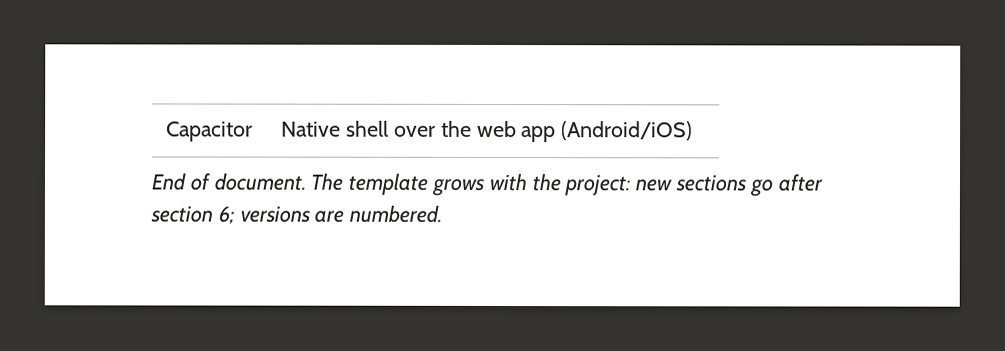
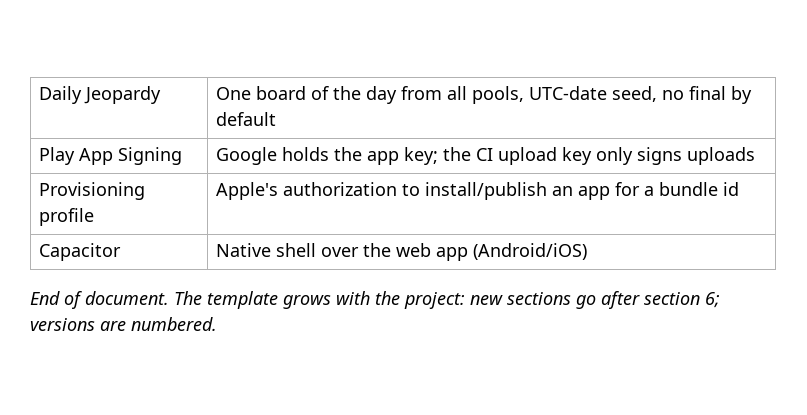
(166, 131) none -> [38,86,161,104] [215,86,752,104] [215,112,276,126] [38,147,182,165] [215,147,755,165] [38,182,145,200] [38,208,94,226] [215,182,739,200] Daily Jeopardy | One board of the day from all pools, UTC-date seed, no final by default // Play App Signing | Google holds the app key; the CI upload key only signs uploads // Provisioning profile | Apple's authorization to install/publish an app for a bundle id //

